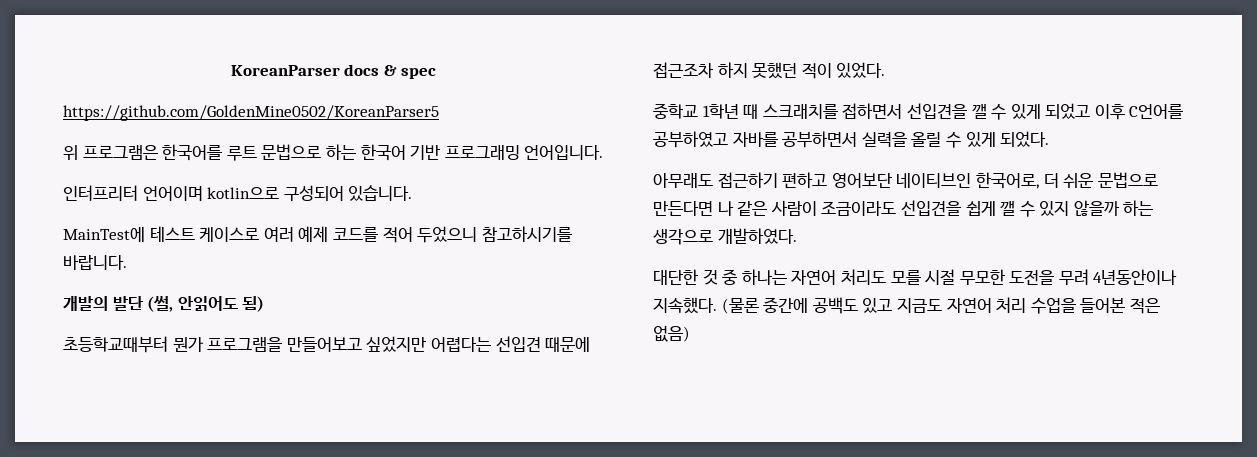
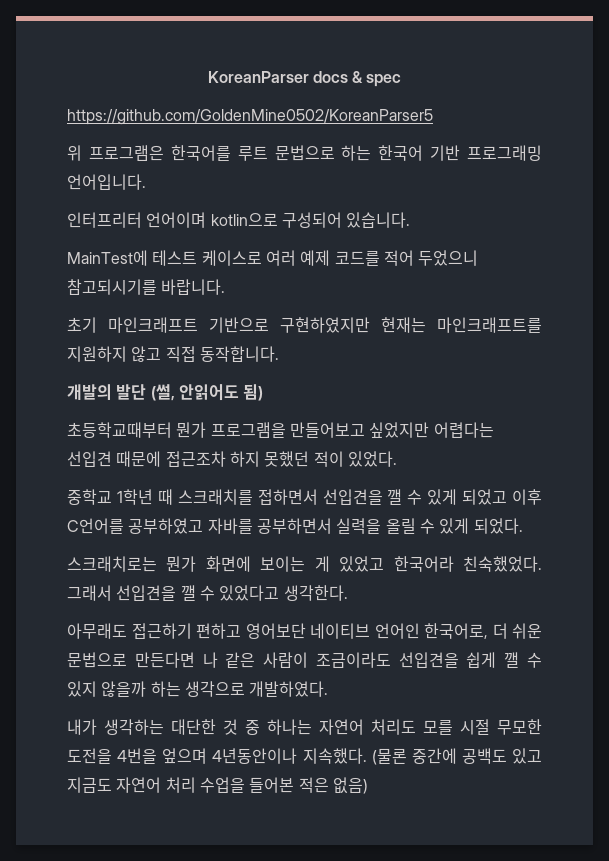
[481,226,572,242] 참고하시기를 -> [67,279,157,295] 참고되시기를
(127, 262) none -> [67,317,542,333] [67,346,279,362] // 초기 마인크래프트 기반으로 구현하였지만 현재는 마인크래프트를 지원하지 않고 직접 동작합니다.
(1050, 139) none -> [67,556,542,572] [67,585,348,601] // 스크래치로는 뭔가 화면에 보이는 게 있었고 한국어라 친숙했었다. 그래서 선입견을 깰 수 있었다고 생각한다.
[896,173,972,188] 네이티브인 -> [310,623,420,639] 네이티브 언어인
(797, 236) none -> [67,719,164,735] 내가 생각하는
[1058,269,1089,285] 무려 -> [117,748,208,764] 4번을 엎으며

